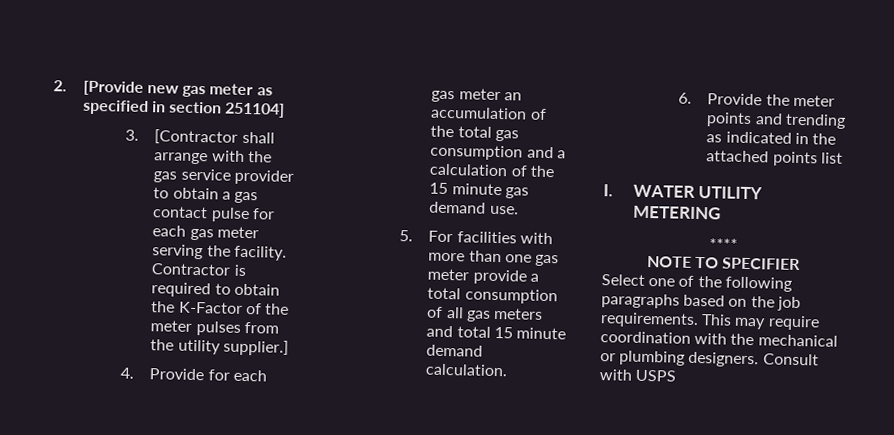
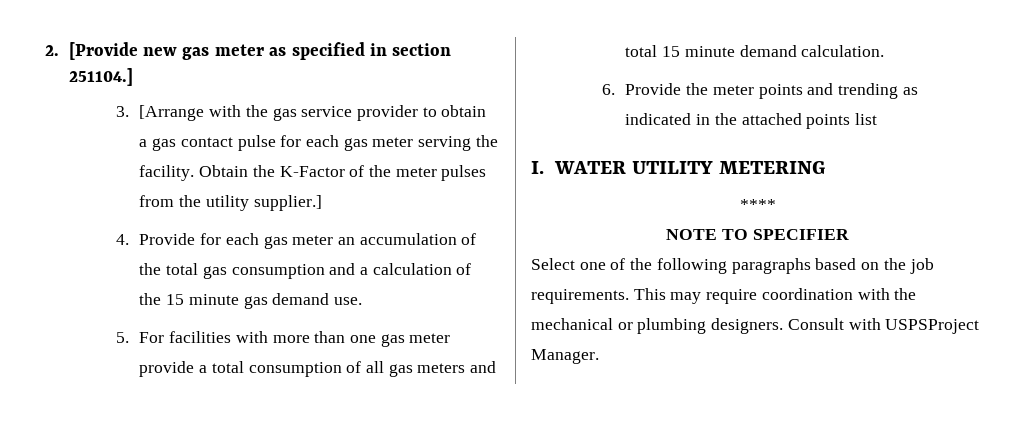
[224,102,286,118] 251104] -> [68,68,133,86] 251104.]
[154,129,275,145] [154,152,209,165] [Contractor shall arrange -> [139,105,205,121] [Arrange
[151,263,247,277] [151,282,280,298] Contractor is required to obtain -> [199,165,249,177] Obtain
[635,369,677,382] USPS -> [885,319,980,334] [531,349,599,364] USPSProject Manager.

